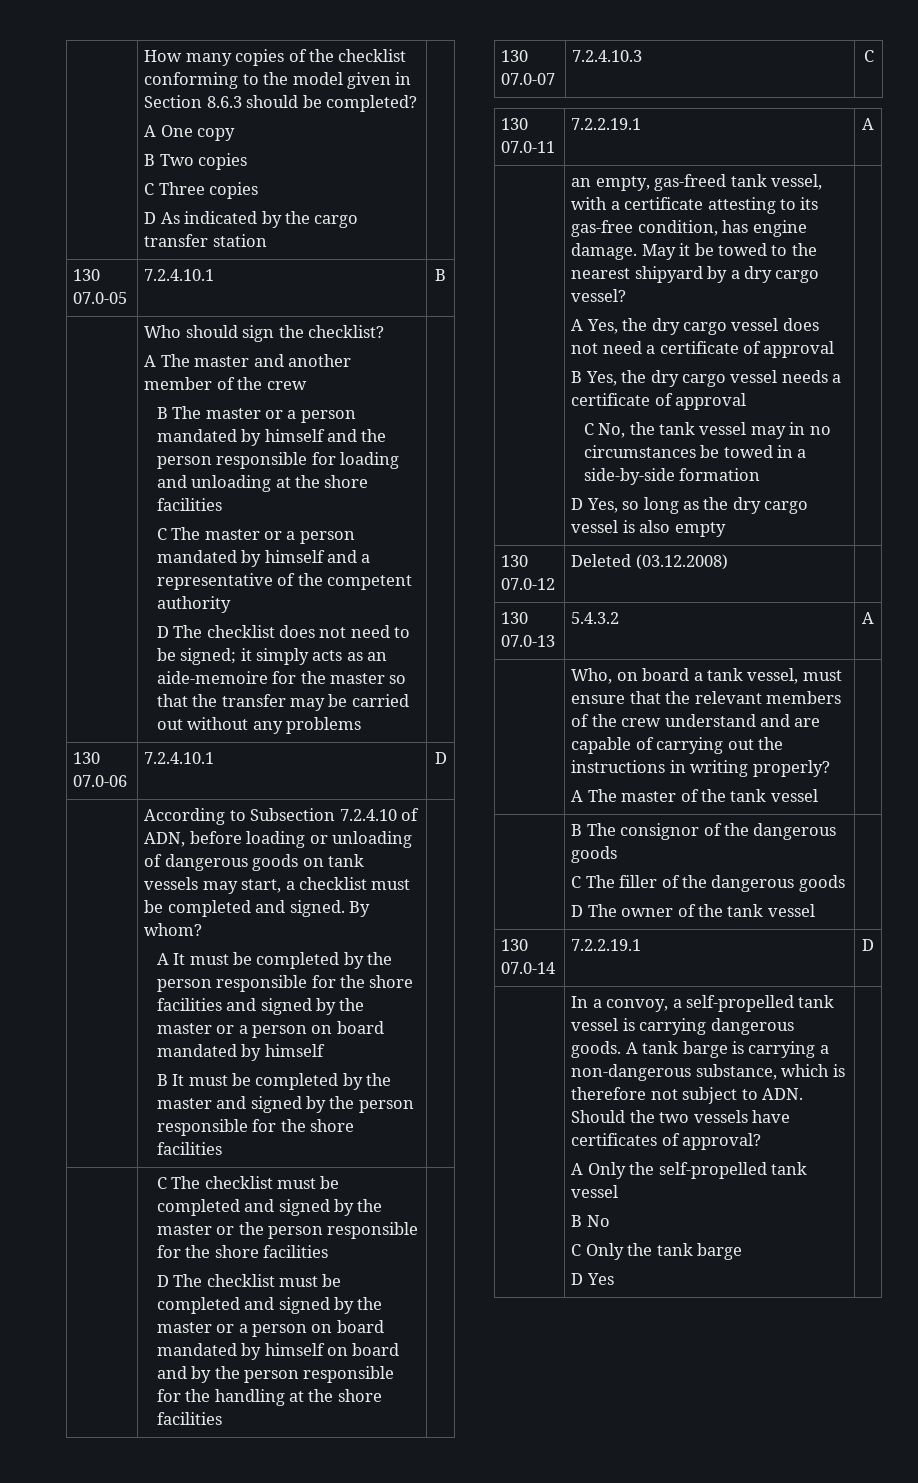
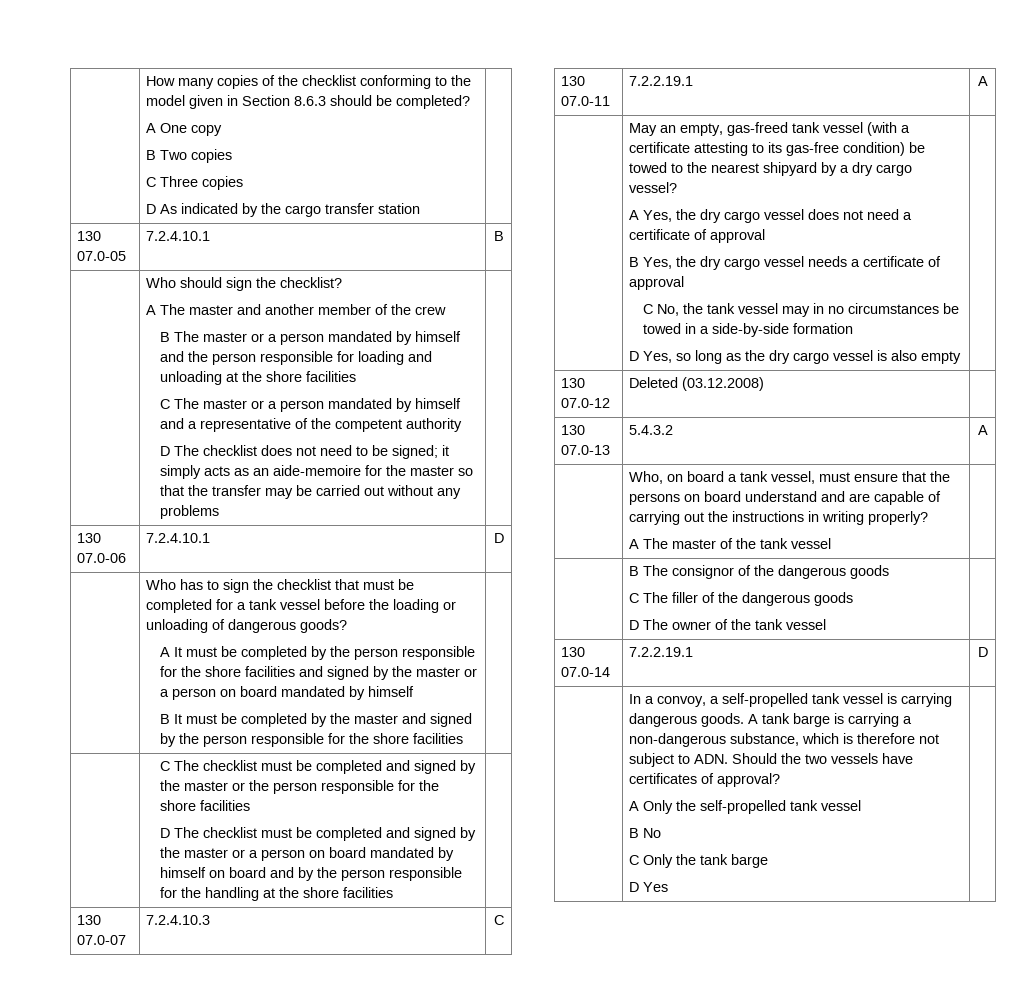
[144,808,419,825] [144,831,242,847] According to Subsection 7.2.4.10 of ADN, before -> [146,579,415,593] [146,599,390,613] Who has to sign the checklist that must be completed for a tank vessel before the
[252,854,364,871] [144,877,411,894] [144,900,370,917] [144,923,203,936] goods on tank vessels may start, a checklist must be completed and signed. By whom? -> [300,619,348,633] goods?
(874, 124) none -> [629,123,658,136] May
[770,174,822,190] [571,197,608,210] vessel, with -> [823,122,898,136] vessel (with
[637,220,807,237] [571,243,691,260] condition, has engine damage. May it -> [843,142,906,156] condition)
[694,691,841,704] [571,714,662,727] relevant members of the crew -> [629,491,742,505] persons on board

